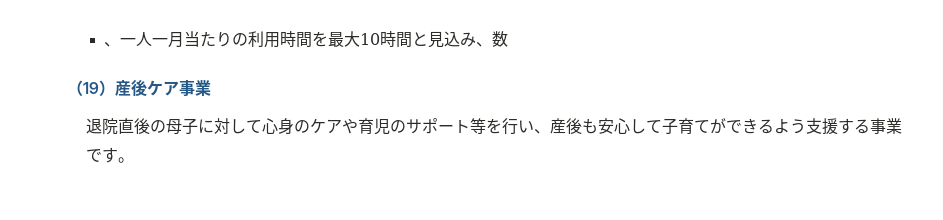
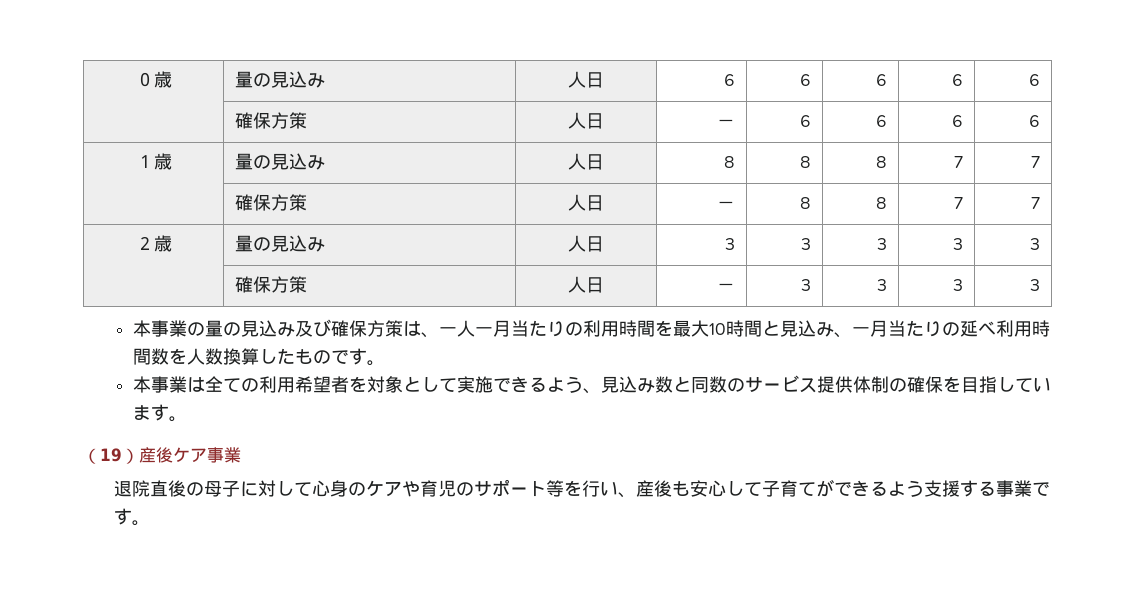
(104, 44) none -> [135,71,172,88] [235,71,326,88] [568,71,604,88] [723,74,735,86] [799,74,811,86] [875,74,887,86] [951,74,963,86] [1028,74,1040,86] [235,112,308,129] [568,112,604,129] [716,119,735,127] [799,115,811,127] [875,115,887,127] [951,115,963,127] [1028,115,1040,127] [135,153,172,170] [235,153,326,170] [568,153,604,170] [723,156,735,168] [799,156,811,168] [875,156,887,168] [953,156,963,168] [1030,156,1040,168] [235,194,308,211] [568,194,604,211] [716,201,735,209] [799,197,811,209] [875,197,887,209] [953,197,963,209] [1030,197,1040,209] [135,235,172,252] [235,235,326,252] [568,235,604,252] [724,238,735,250] [800,238,811,250] [876,238,887,250] [952,238,963,250] [1029,238,1040,250] [235,276,308,293] [568,276,604,293] [716,283,735,291] [800,279,811,291] [876,279,887,291] [952,279,963,291] [1029,279,1040,291] [133,319,422,337] ０歳 | 量の見込み | 人日 | 6 | 6 | 6 | 6 | 6 // | 確保方策 | 人日 | － | 6 | 6 | 6 | 6 // １歳 | 量の見込み | 人日 | 8 | 8 | 8 | 7 | 7 // | 確保方策 | 人日 | － | 8 | 8 | 7 | 7 // ２歳 | 量の見込み | 人日 | 3 | 3 | 3 | 3 | 3 // | 確保方策 | 人日 | － | 3 | 3 | 3 | 3 // 本事業の量の見込み及び確保方策は
[492,31,509,47] 数 -> [852,320,1051,337] [133,348,386,366] [133,375,1052,394] [133,404,188,422] 一月当たりの延べ利用時間数を人数換算したものです。 // 本事業は全ての利用希望者を対象として実施できるよう、見込み数と同数のサービス提供体制の確保を目指しています。

